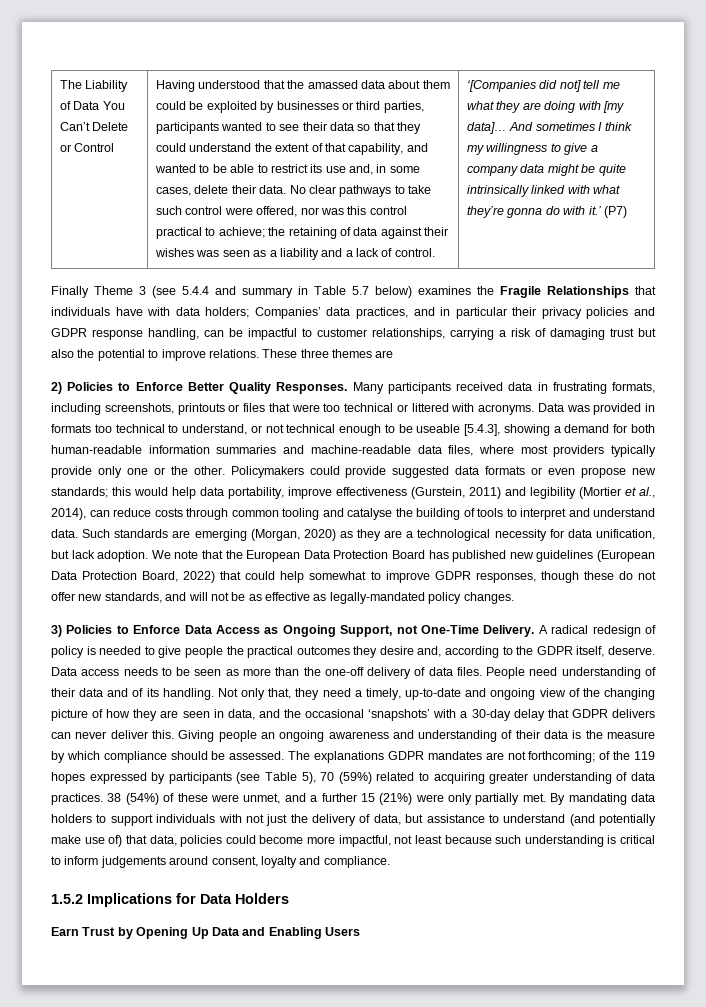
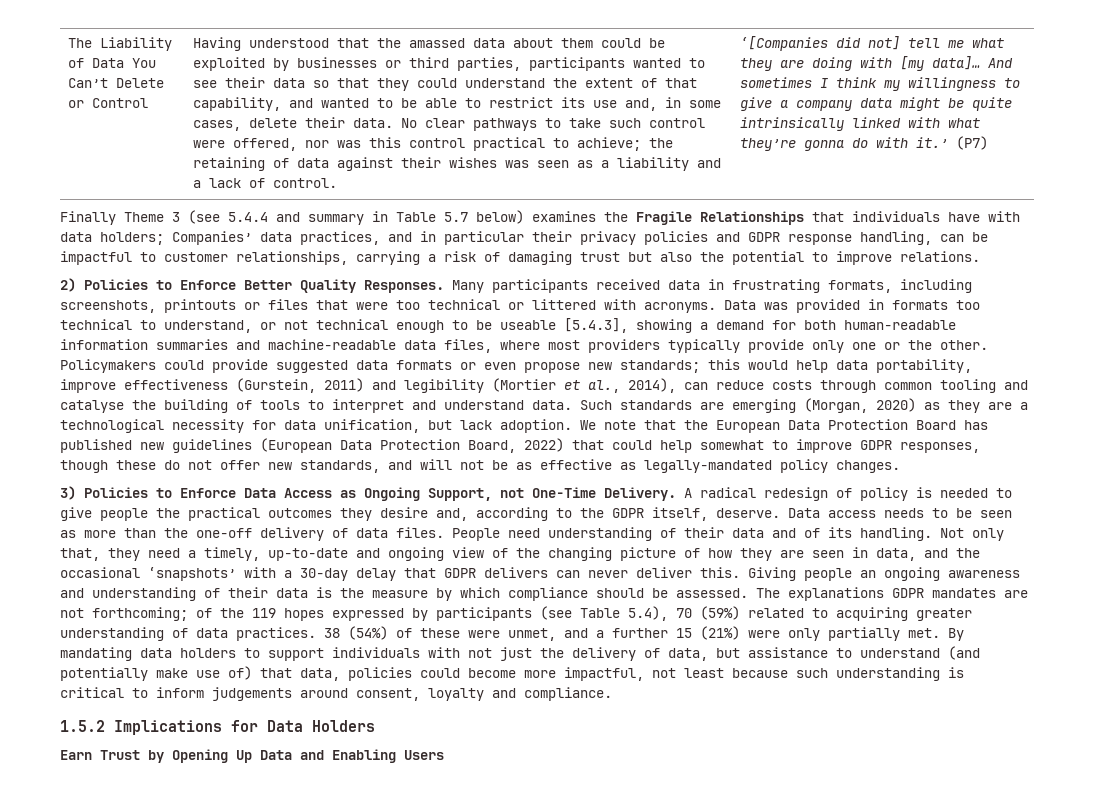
[262,349,394,358] These three themes are -> (980, 256) none
[301,772,316,784] 5), -> [628,606,668,621] 5.4),

